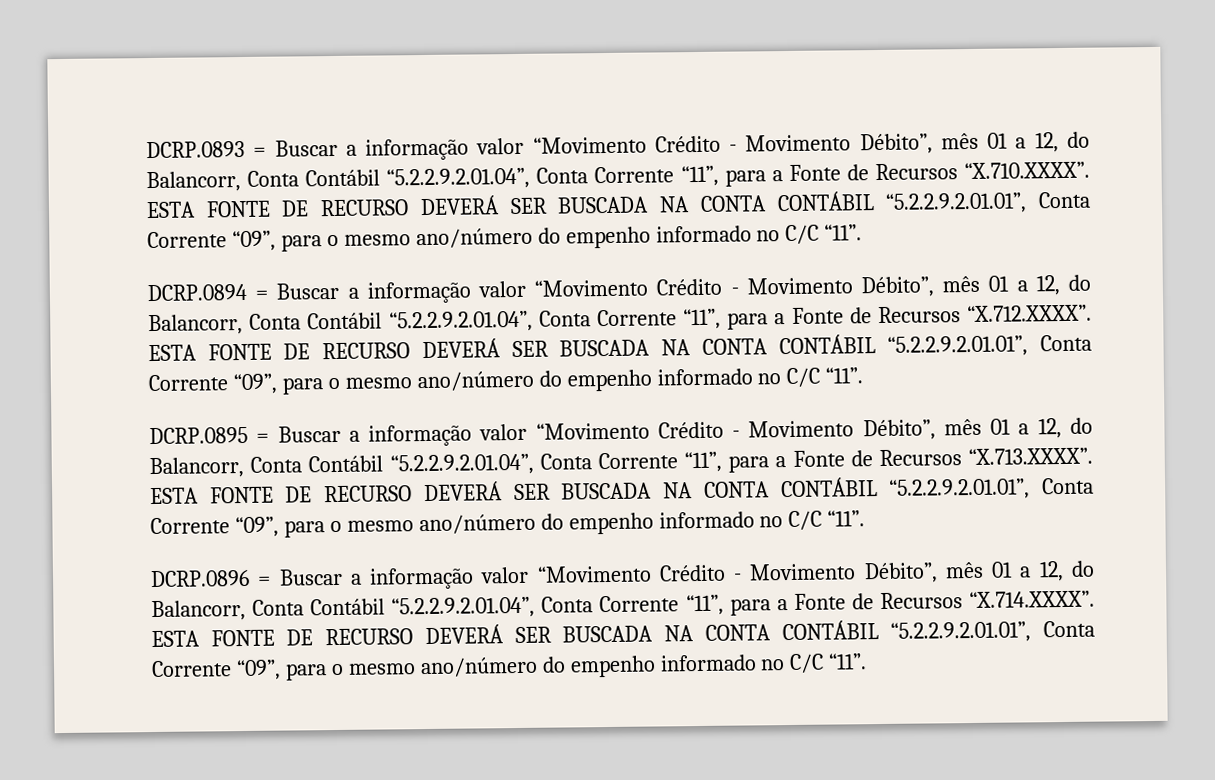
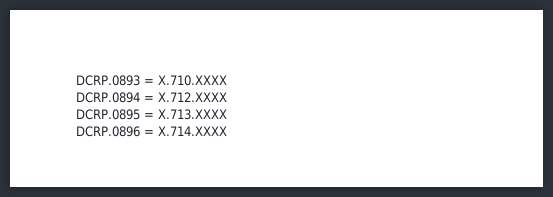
[274,131,1090,161] [146,161,1091,193] [146,191,1091,219] [147,224,863,252] [147,274,1092,304] [148,304,1092,336] [148,334,1092,362] [148,367,864,395] [149,417,1093,447] [149,447,1093,479] [150,477,1094,505] [150,510,866,538] [150,560,1095,590] [151,590,1096,622] [151,620,1095,648] [151,653,868,681] Buscar a informação valor “Movimento Crédito - Movimento Débito”, mês 01 a 12, do Balancorr, Conta Contábil “5.2.2.9.2.01.04”, Conta Corrente “11”, para a Fonte de Recursos “X.710.XXXX”. ESTA FONTE DE RECURSO DEVERÁ SER BUSCADA NA CONTA CONTÁBIL “5.2.2.9.2.01.01”, Conta Corrente “09”, para o mesmo ano/número do empenho informado no C/C “11”. // DCRP.0894 = Buscar a informação valor “Movimento Crédito - Movimento Débito”, mês 01 a 12, do Balancorr, Conta Contábil “5.2.2.9.2.01.04”, Conta Corrente “11”, para a Fonte de Recursos “X.712.XXXX”. ESTA FONTE DE RECURSO DEVERÁ SER BUSCADA NA CONTA CONTÁBIL “5.2.2.9.2.01.01”, Conta Corrente “09”, para o mesmo ano/número do empenho informado no C/C “11”. // DCRP.0895 = Buscar a informação valor “Movimento Crédito - Movimento Débito”, mês 01 a 12, do Balancorr, Conta Contábil “5.2.2.9.2.01.04”, Conta Corrente “11”, para a Fonte de Recursos “X.713.XXXX”. ESTA FONTE DE RECURSO DEVERÁ SER BUSCADA NA CONTA CONTÁBIL “5.2.2.9.2.01.01”, Conta Corrente “09”, para o mesmo ano/número do empenho informado no C/C “11”. // DCRP.0896 = Buscar a informação valor “Movimento Crédito - Movimento Débito”, mês 01 a 12, do Balancorr, Conta Contábil “5.2.2.9.2.01.04”, Conta Corrente “11”, para a Fonte de Recursos “X.714.XXXX”. ESTA FONTE DE RECURSO DEVERÁ SER BUSCADA NA CONTA CONTÁBIL “5.2.2.9.2.01.01”, Conta Corrente “09”, para o mesmo ano/número do empenho informado no C/C “11”. -> [157,75,227,86] [76,92,227,103] [76,109,227,120] [76,126,227,137] X.710.XXXX // DCRP.0894 = X.712.XXXX // DCRP.0895 = X.713.XXXX // DCRP.0896 = X.714.XXXX

